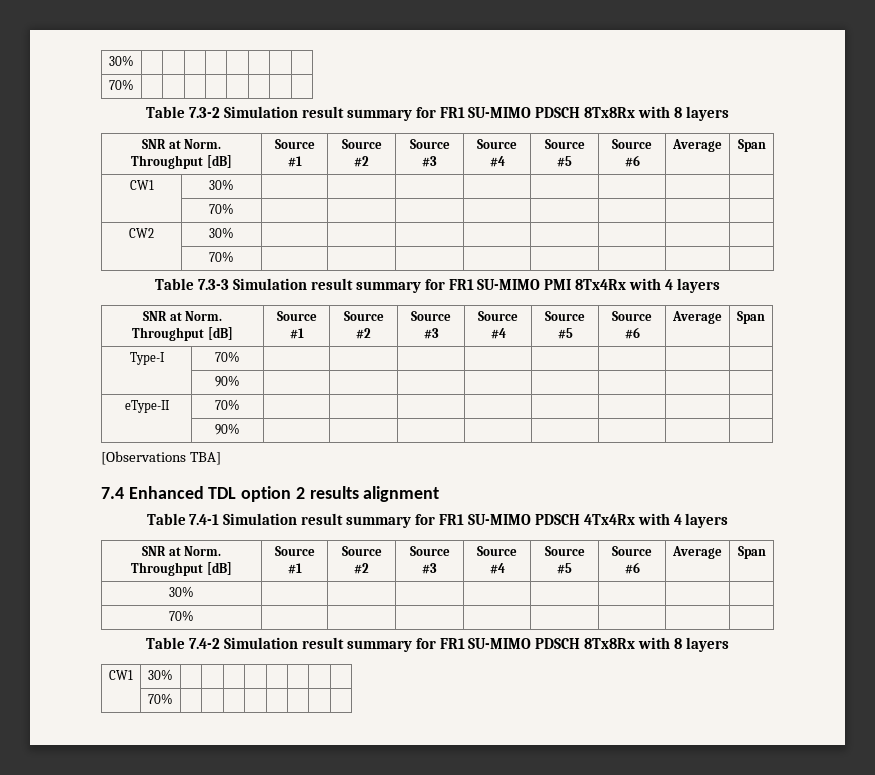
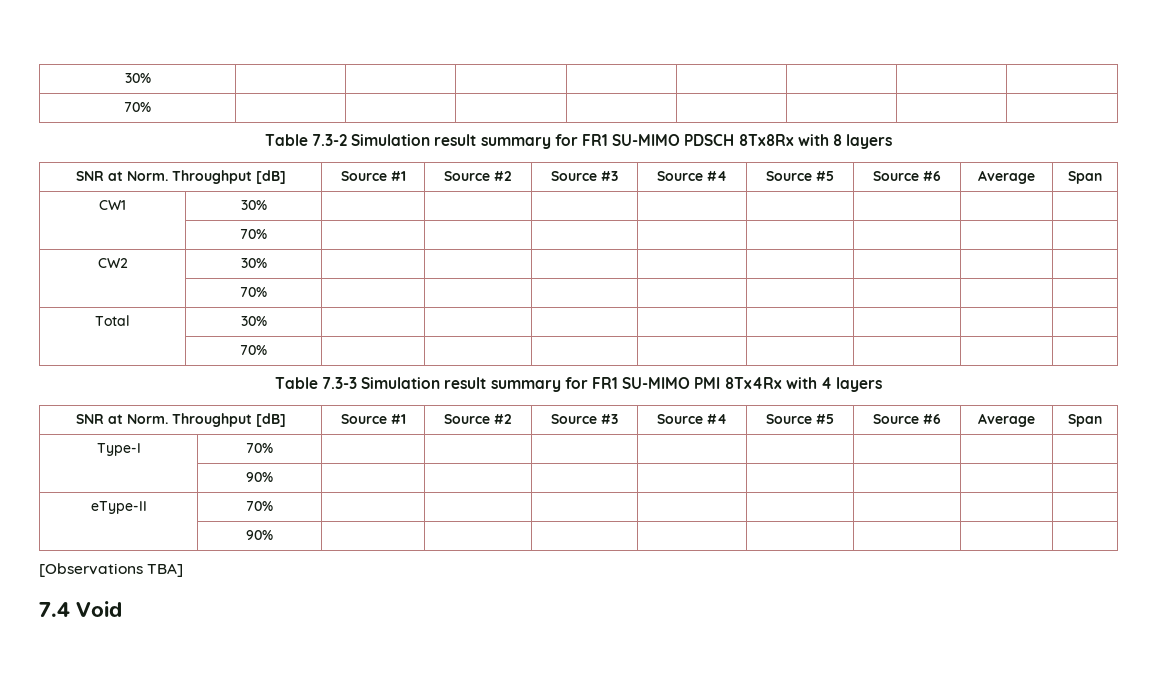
(234, 256) none -> [95,315,130,326] [240,316,267,326] [240,345,267,355] // Total | 30% | | | | | | | | // | 70% | | | | | | | |
[128,486,440,502] [146,513,729,528] [141,546,222,556] [131,562,232,576] [274,546,315,556] [287,563,302,574] [341,546,382,556] [354,563,369,574] [409,546,450,556] [422,563,437,574] [477,546,517,556] [489,563,505,574] [544,546,585,556] [557,563,572,574] [612,546,652,556] [624,562,640,574] [672,546,722,559] [737,546,766,559] [169,586,194,597] [169,610,194,621] [146,637,729,652] [109,670,133,680] [148,669,173,680] [148,693,173,704] Enhanced TDL option 2 results alignment // Table 7.4-1 Simulation result summary for FR1 SU-MIMO PDSCH 4Tx4Rx with 4 layers // SNR at Norm. Throughput [dB] | Source #1 | Source #2 | Source #3 | Source #4 | Source #5 | Source #6 | Average | Span // 30% | | | | | | | | // 70% | | | | | | | | // Table 7.4-2 Simulation result summary for FR1 SU-MIMO PDSCH 8Tx8Rx with 8 layers // CW1 | 30% | | | | | | | | // | 70% | | | | | | | | -> [76,601,122,617] Void

